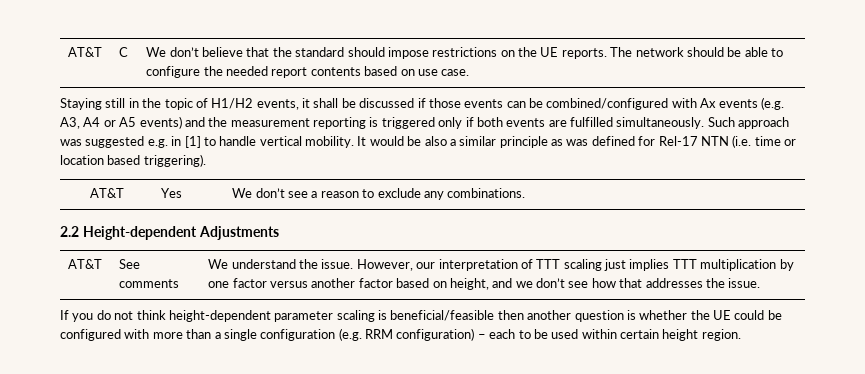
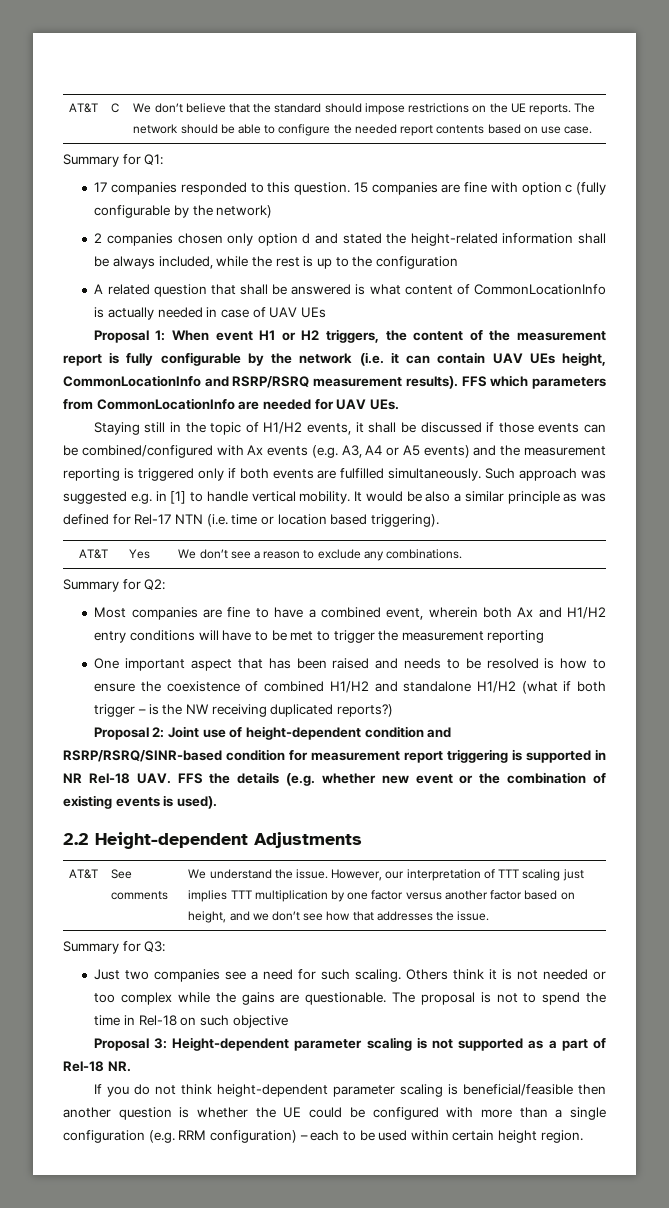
(470, 72) none -> [63,154,164,167] [94,182,606,195] [94,205,273,218] [94,233,606,246] [94,256,458,269] [94,284,606,297] [94,307,326,320] [93,329,606,343] [63,352,606,366] [63,375,606,389] [63,398,399,410] // Summary for Q1: // 17 companies responded to this question. 15 companies are fine with option c (fully configurable by the network) // 2 companies chosen only option d and stated the height-related information shall be always included, while the rest is up to the configuration // A related question that shall be answered is what content of CommonLocationInfo is actually needed in case of UAV UEs // Proposal 1: When event H1 or H2 triggers, the content of the measurement report is fully configurable by the network (i.e. it can contain UAV UEs height, CommonLocationInfo and RSRP/RSRQ measurement results). FFS which parameters from CommonLocationInfo are needed for UAV UEs.
(526, 193) none -> [63,579,166,592] [94,607,606,620] [94,630,545,643] [94,658,607,671] [94,681,607,694] [94,704,393,717] [93,726,452,740] [63,749,606,763] [63,772,606,786] [63,795,217,809] // Summary for Q2: // Most companies are fine to have a combined event, wherein both Ax and H1/H2 entry conditions will have to be met to trigger the measurement reporting // One important aspect that has been raised and needs to be resolved is how to ensure the coexistence of combined H1/H2 and standalone H1/H2 (what if both trigger – is the NW receiving duplicated reports?) // Proposal 2: Joint use of height-dependent condition and RSRP/RSRQ/SINR-based condition for measurement report triggering is supported in NR Rel-18 UAV. FFS the details (e.g. whether new event or the combination of existing events is used).
(761, 283) none -> [63,941,166,954] [94,969,606,982] [94,992,606,1005] [94,1015,288,1028] [93,1037,607,1051] [63,1061,131,1072] // Summary for Q3: // Just two companies see a need for such scaling. Others think it is not needed or too complex while the gains are questionable. The proposal is not to spend the time in Rel-18 on such objective // Proposal 3: Height-dependent parameter scaling is not supported as a part of Rel-18 NR.

